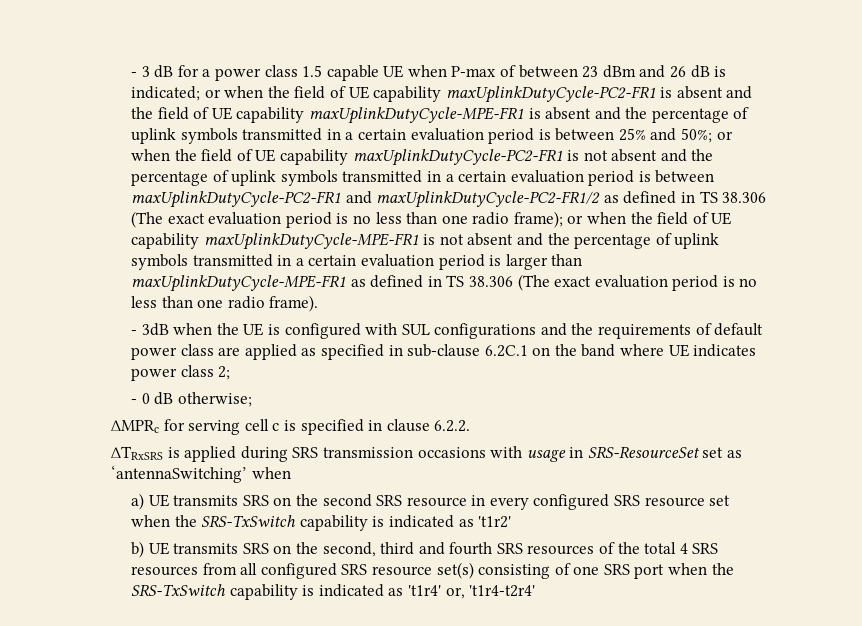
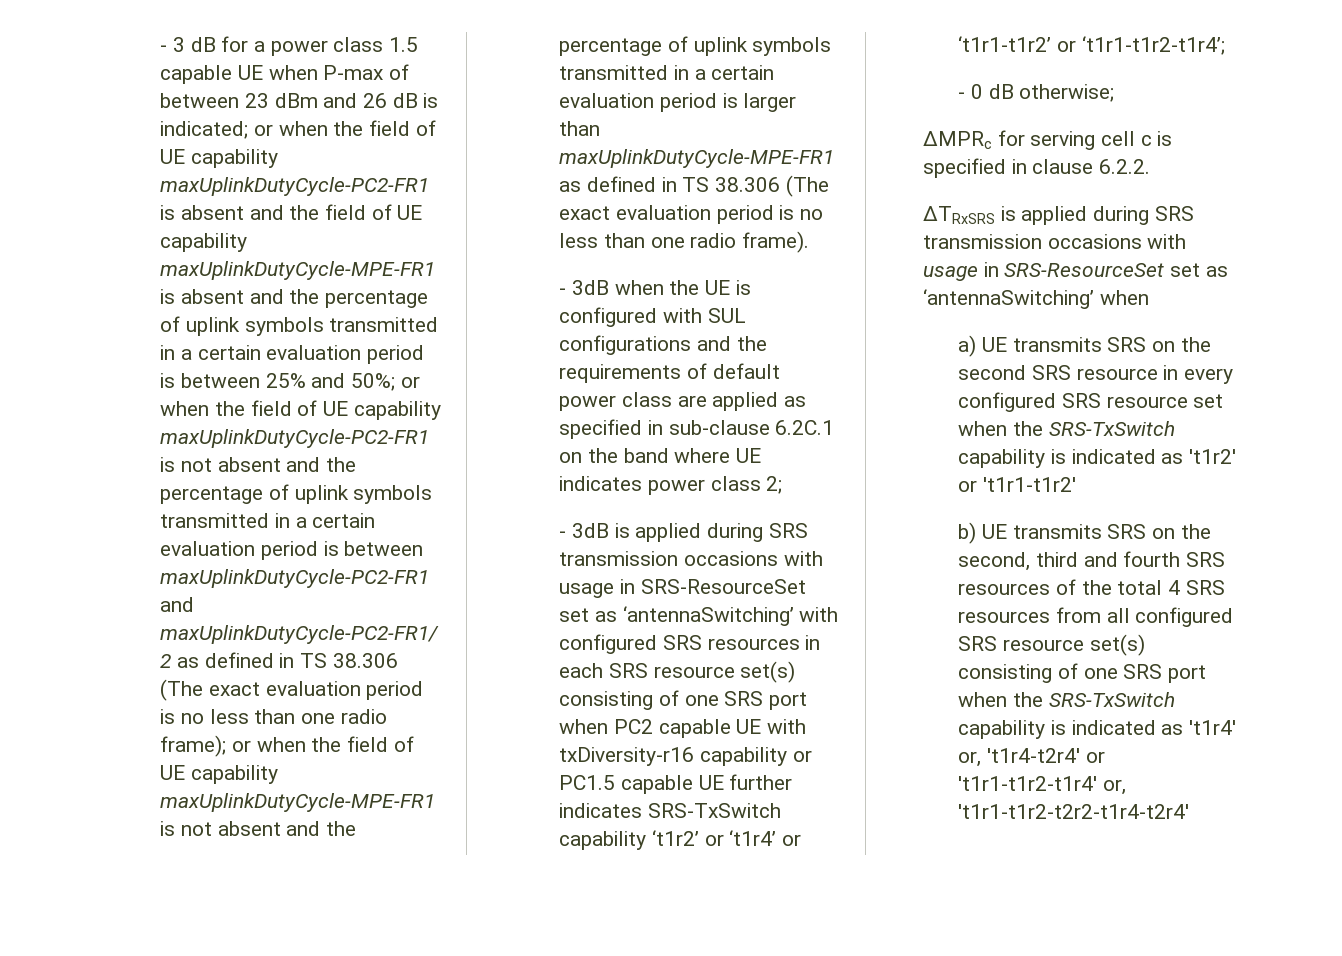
(231, 373) none -> [559,523,808,542] [559,551,823,566] [559,579,806,598] [559,606,839,626] [559,634,821,654] [559,661,796,683] [559,690,807,710] [559,719,806,738] [559,747,812,766] [559,774,793,794] [559,803,781,818] [559,830,801,850] [958,36,1225,55] // - 3dB is applied during SRS transmission occasions with usage in SRS-ResourceSet set as ‘antennaSwitching’ with configured SRS resources in each SRS resource set(s) consisting of one SRS port when PC2 capable UE with txDiversity-r16 capability or PC1.5 capable UE further indicates SRS-TxSwitch capability ‘t1r2’ or ‘t1r4’ or ‘t1r1-t1r2’ or ‘t1r1-t1r2-t1r4’;
(512, 522) none -> [958,477,1076,492] or 't1r1-t1r2'
(536, 591) none -> [1085,751,1105,763] [958,776,1126,795] [958,804,1190,819] or 't1r1-t1r2-t1r4' or, 't1r1-t1r2-t2r2-t1r4-t2r4'

